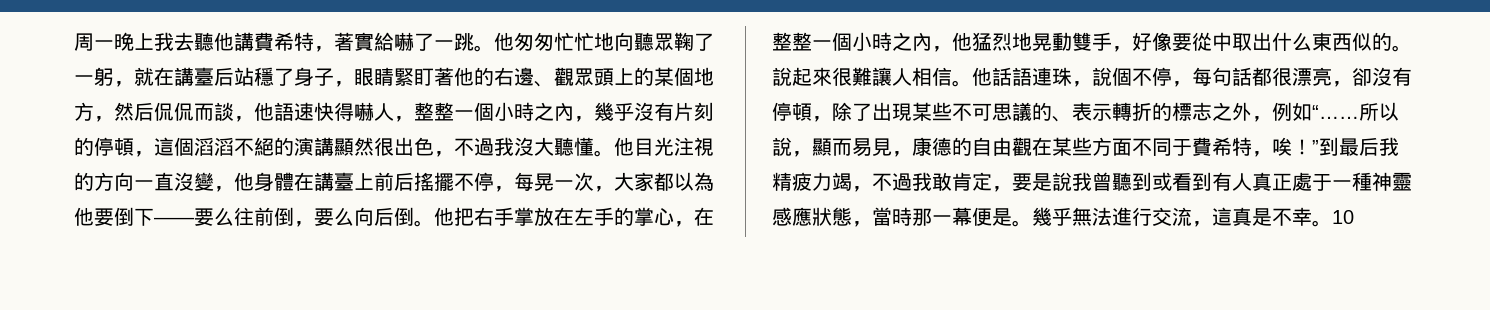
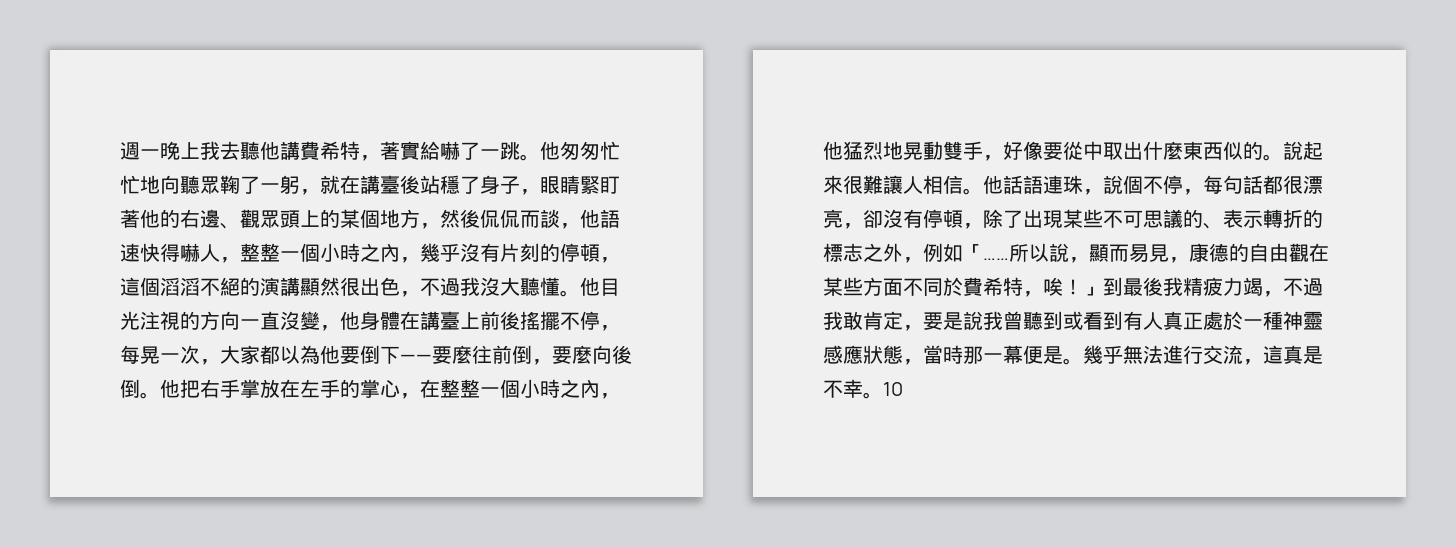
[74,33,94,51] 周 -> [120,142,140,160] 週
[214,67,234,86] 后 -> [400,175,420,194] 後
[134,102,154,121] 后 -> [460,209,480,228] 後
[394,172,414,191] 后 -> [500,311,520,330] 後
[214,207,234,226] 么 -> [452,345,472,364] 麼
[334,207,394,226] 么向后 -> [572,345,632,364] 麼向後
[1292,32,1312,51] 么 -> [1163,141,1183,160] 麼
[1312,105,1359,119] “…… -> [963,244,1009,260] 「……
[1172,139,1192,156] 于 -> [943,277,963,296] 於
[1312,137,1379,156] ”到最后 -> [1083,277,1163,296] 」到最後
[1312,174,1332,191] 于 -> [1223,311,1243,330] 於

